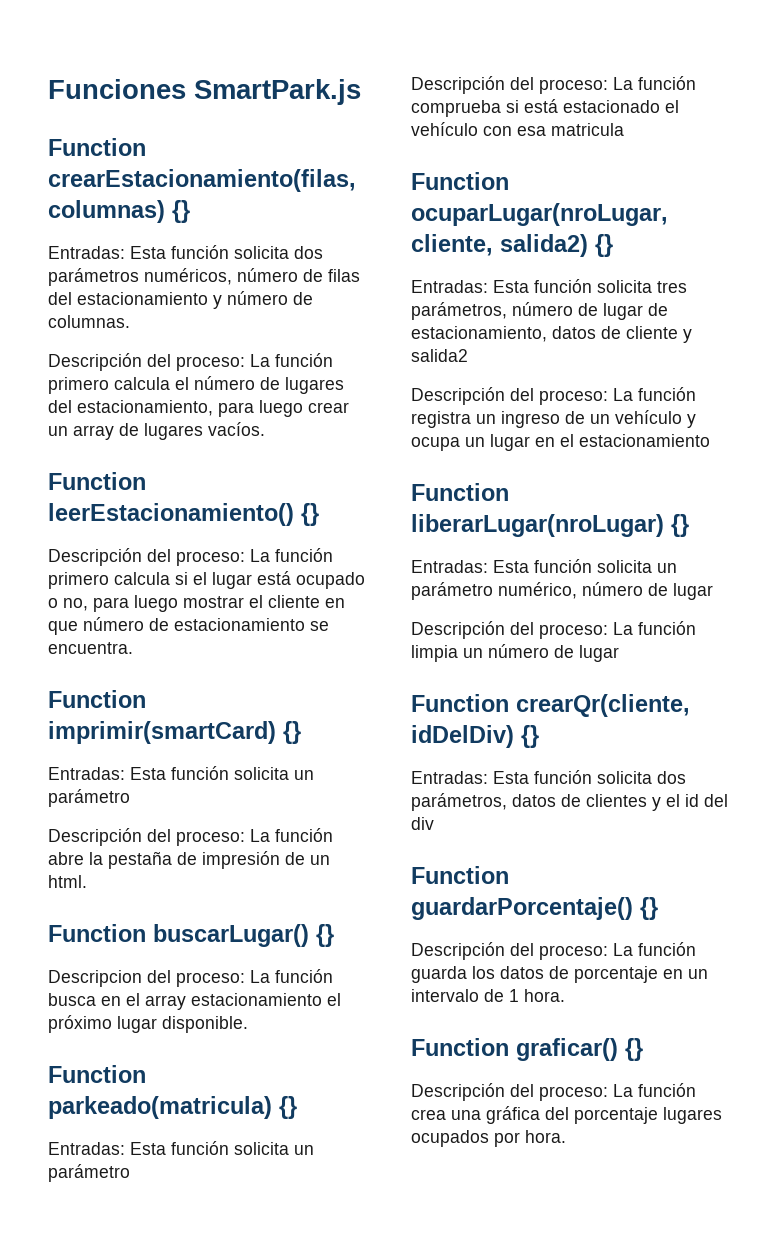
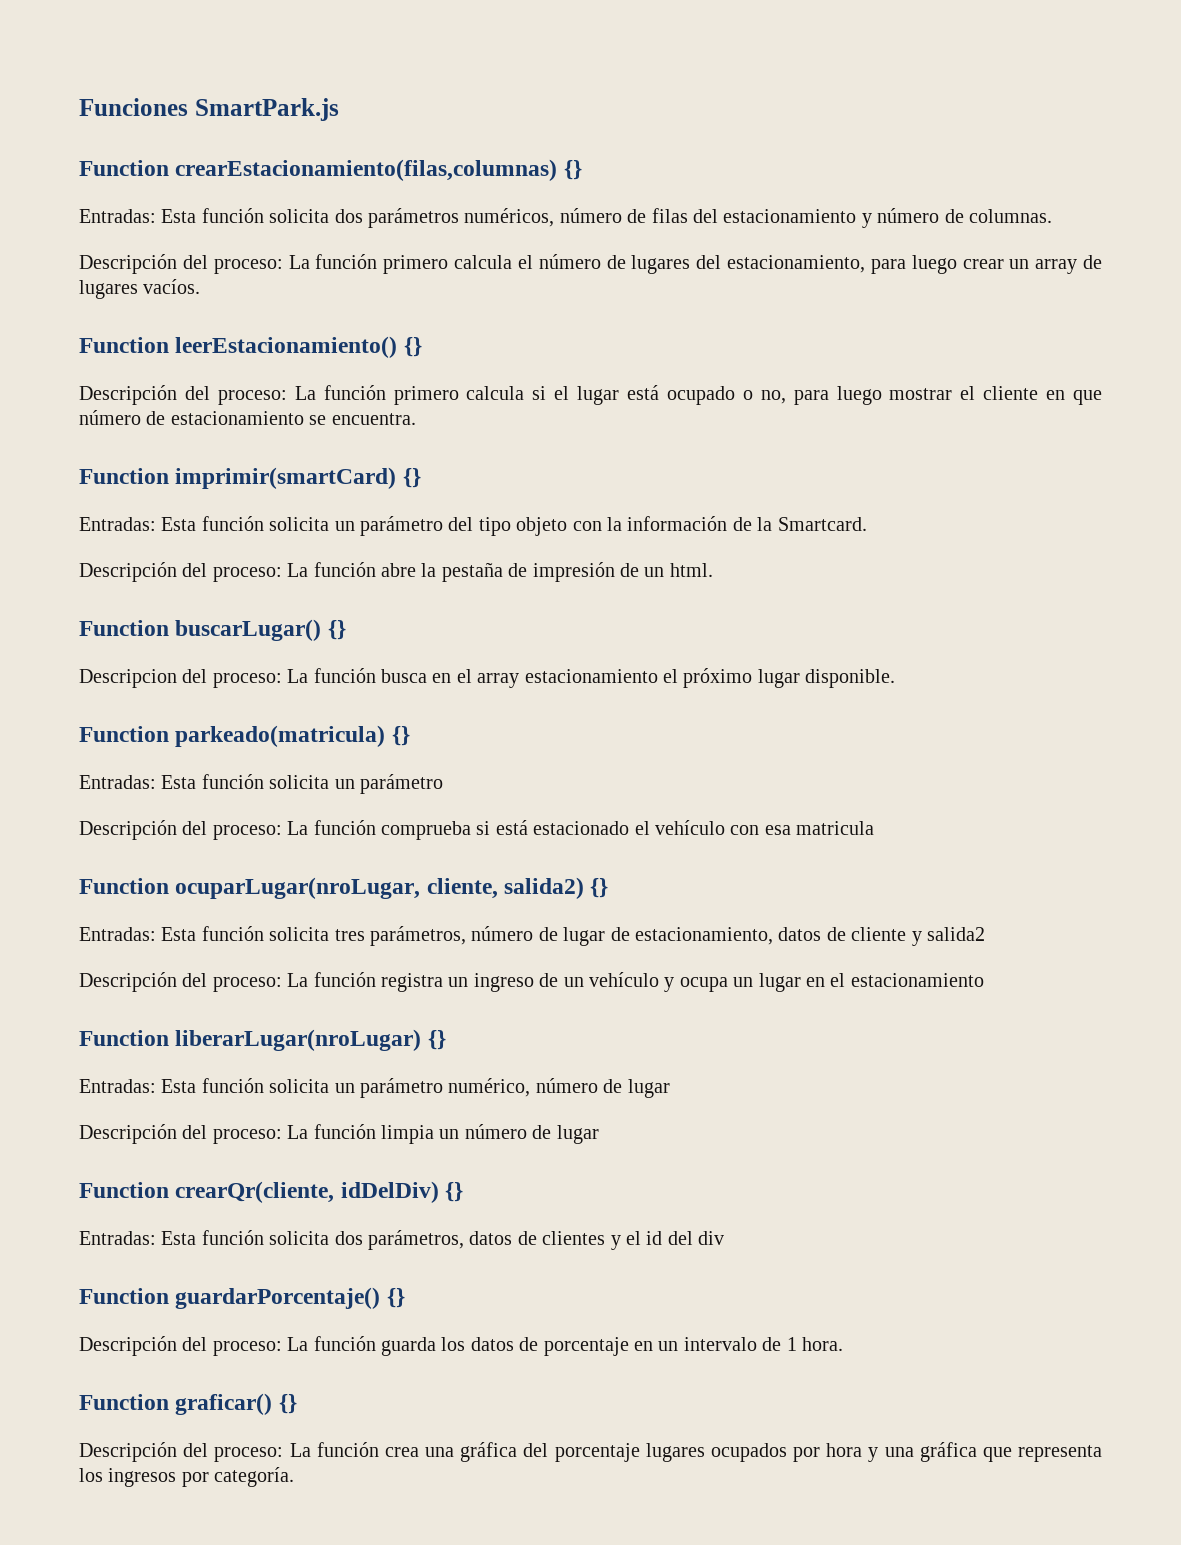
(130, 798) none -> [448,516,867,536] del tipo objeto con la información de la Smartcard.
[525,1130,566,1143] hora. -> [826,1442,1102,1462] [79,1467,295,1487] hora y una gráfica que representa los ingresos por categoría.

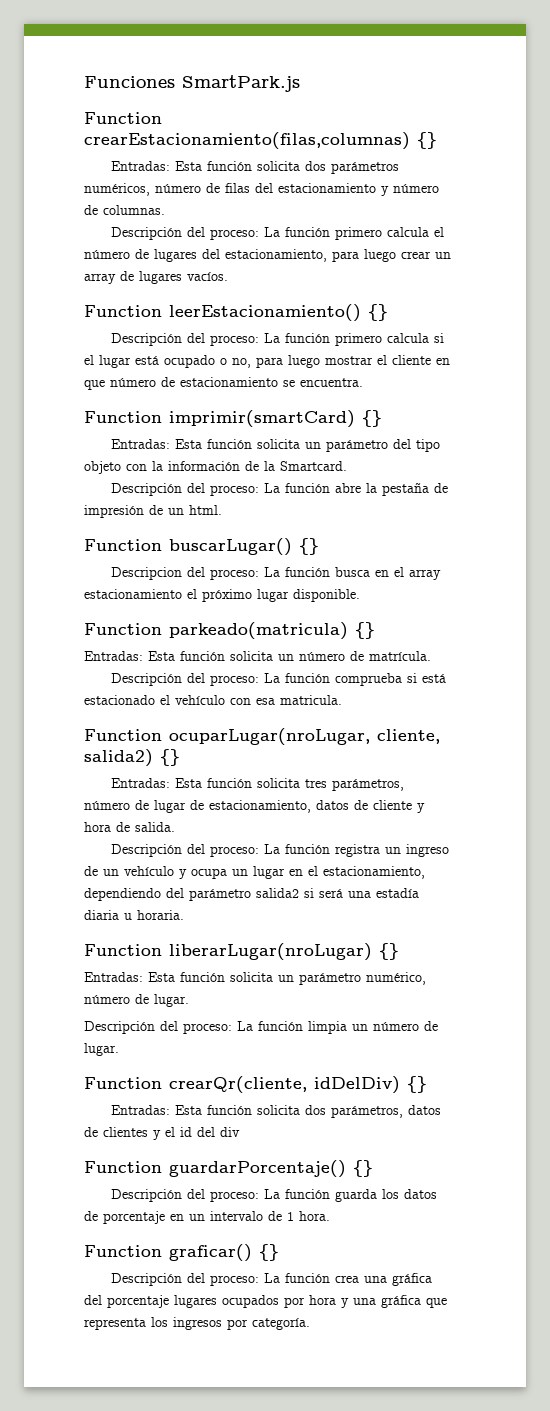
[360,774,443,794] parámetro -> [299,651,431,661] número de matrícula.
[796,821,875,835] matricula -> [280,695,342,705] matricula.
[926,927,985,941] salida2 -> [84,822,175,832] hora de salida.
[850,973,984,987] estacionamiento -> [323,866,425,879] [84,888,419,901] [84,910,184,920] estacionamiento, dependiendo del parámetro salida2 si será una estadía diaria u horaria.
[627,1079,670,1098] lugar -> [154,994,189,1007] lugar.
[556,1125,599,1144] lugar -> [84,1043,119,1056] lugar.

